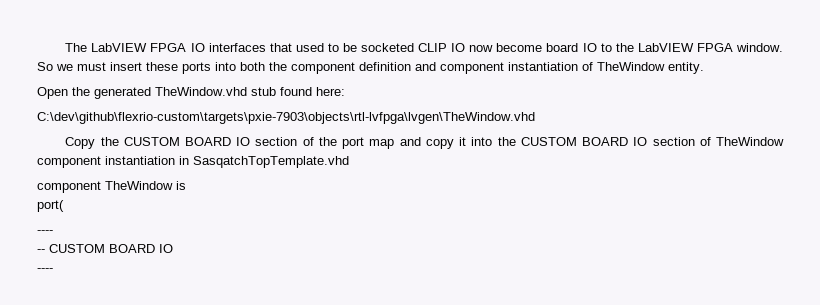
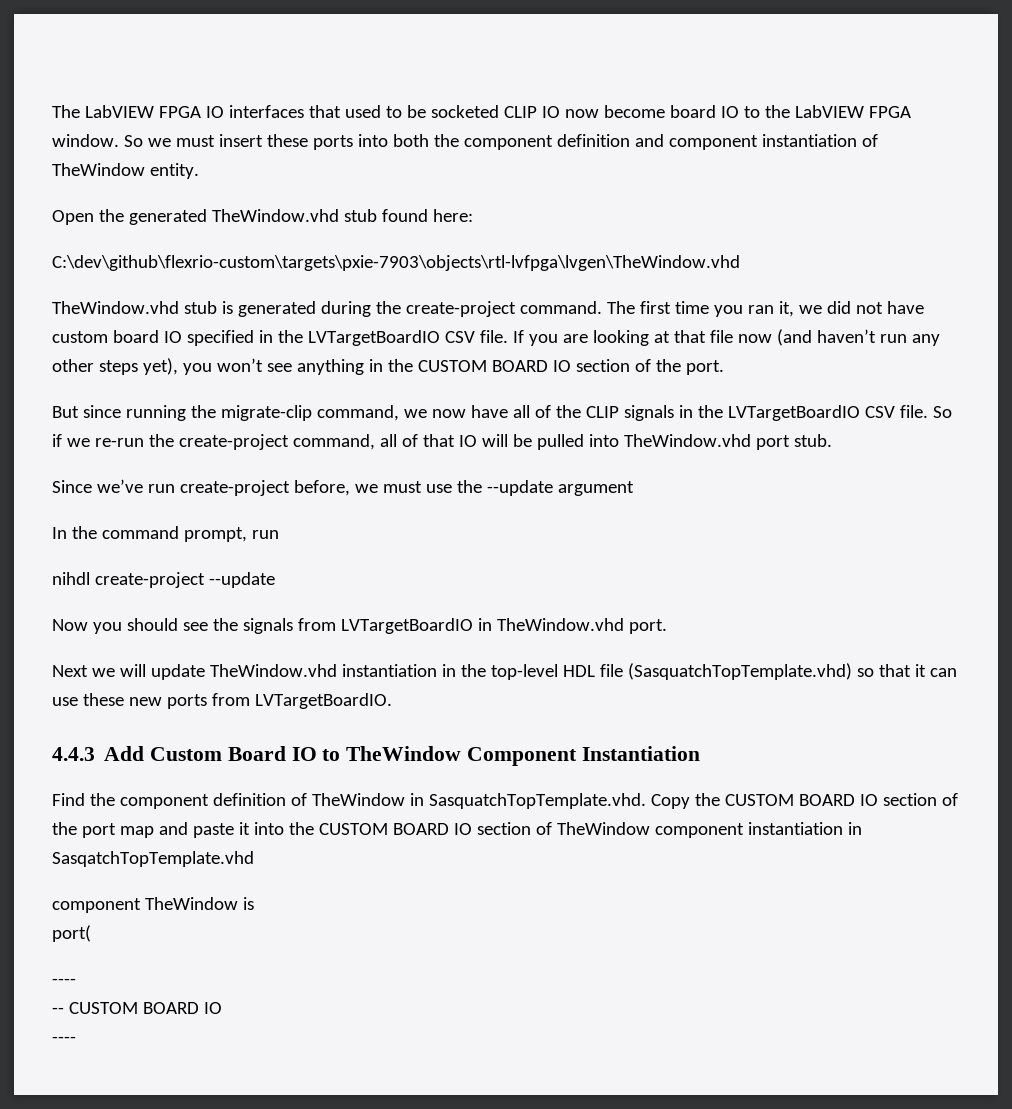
(535, 118) none -> [52,301,924,317] [52,329,940,346] [52,358,724,375] [52,405,952,421] [52,434,832,450] [52,479,634,496] [52,526,279,542] [52,572,275,588] [52,618,667,634] [52,663,957,680] [52,693,392,709] [52,746,700,766] [52,793,646,809] TheWindow.vhd stub is generated during the create-project command. The first time you ran it, we did not have custom board IO specified in the LVTargetBoardIO CSV file. If you are looking at that file now (and haven’t run any other steps yet), you won’t see anything in the CUSTOM BOARD IO section of the port. // But since running the migrate-clip command, we now have all of the CLIP signals in the LVTargetBoardIO CSV file. So if we re-run the create-project command, all of that IO will be pulled into TheWindow.vhd port stub. // Since we’ve run create-project before, we must use the --update argument // In the command prompt, run // nihdl create-project --update // Now you should see the signals from LVTargetBoardIO in TheWindow.vhd port. // Next we will update TheWindow.vhd instantiation in the top-level HDL file (SasquatchTopTemplate.vhd) so that it can use these new ports from LVTargetBoardIO. // 4.4.3 Add Custom Board IO to TheWindow Component Instantiation // Find the component definition of TheWindow in SasquatchTopTemplate.vhd.
[425,139,454,149] copy -> [192,823,234,838] paste

